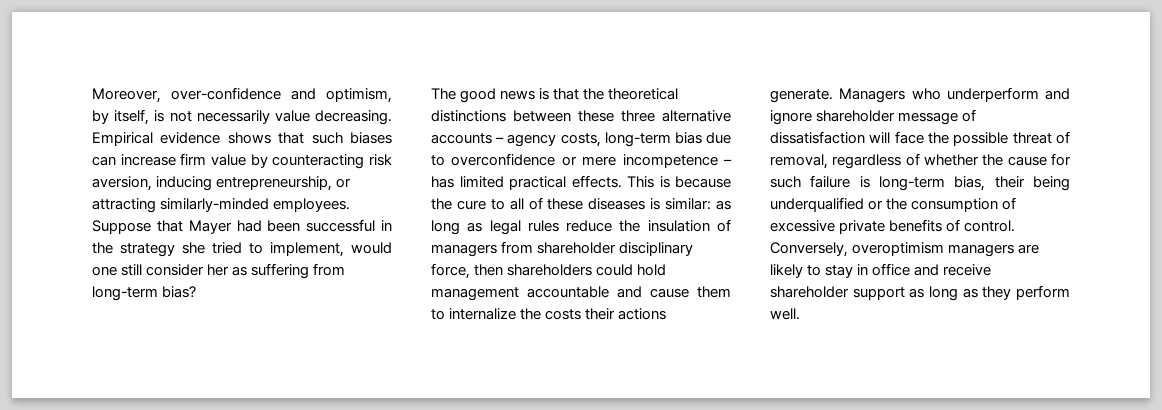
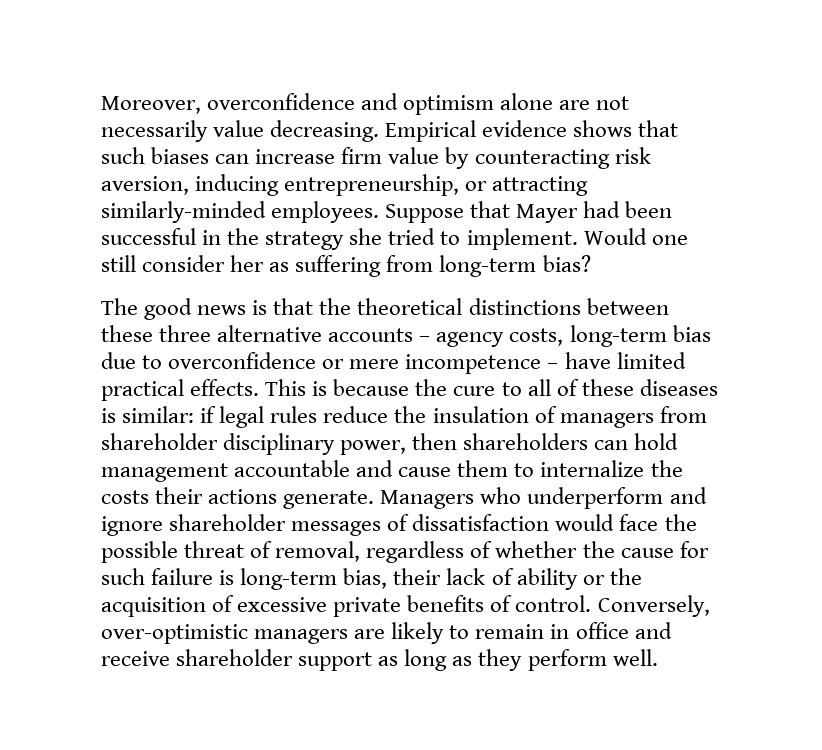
[171,87,392,103] [92,109,165,125] over-confidence and optimism, by itself, is -> [207,93,591,115] overconfidence and optimism alone are
[270,242,392,257] implement, would -> [466,228,647,250] implement. Would
[431,176,454,188] has -> [564,352,611,369] have
[716,200,731,210] [431,220,483,235] as long as -> [200,406,217,423] if
[431,263,470,279] force, -> [340,440,407,455] power,
[596,264,634,276] could -> [594,440,629,450] can
[898,112,959,125] message -> [291,521,382,536] messages
[869,132,891,143] will -> [555,514,615,531] would
[1033,176,1070,191] [770,197,864,212] being underqualified -> [446,568,578,590] lack of ability
[911,198,999,212] consumption -> [101,597,206,617] acquisition
[852,242,945,256] overoptimism -> [101,624,248,644] over-optimistic
[825,265,854,278] stay -> [475,624,545,639] remain

